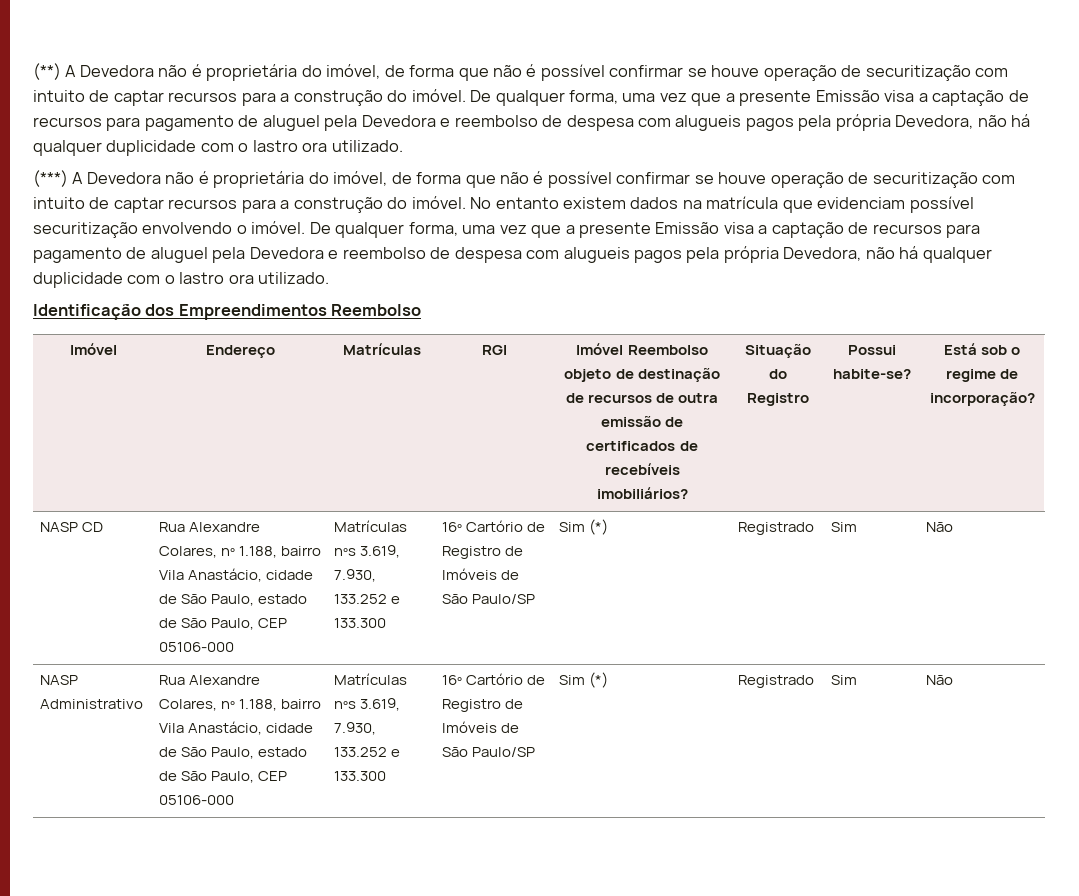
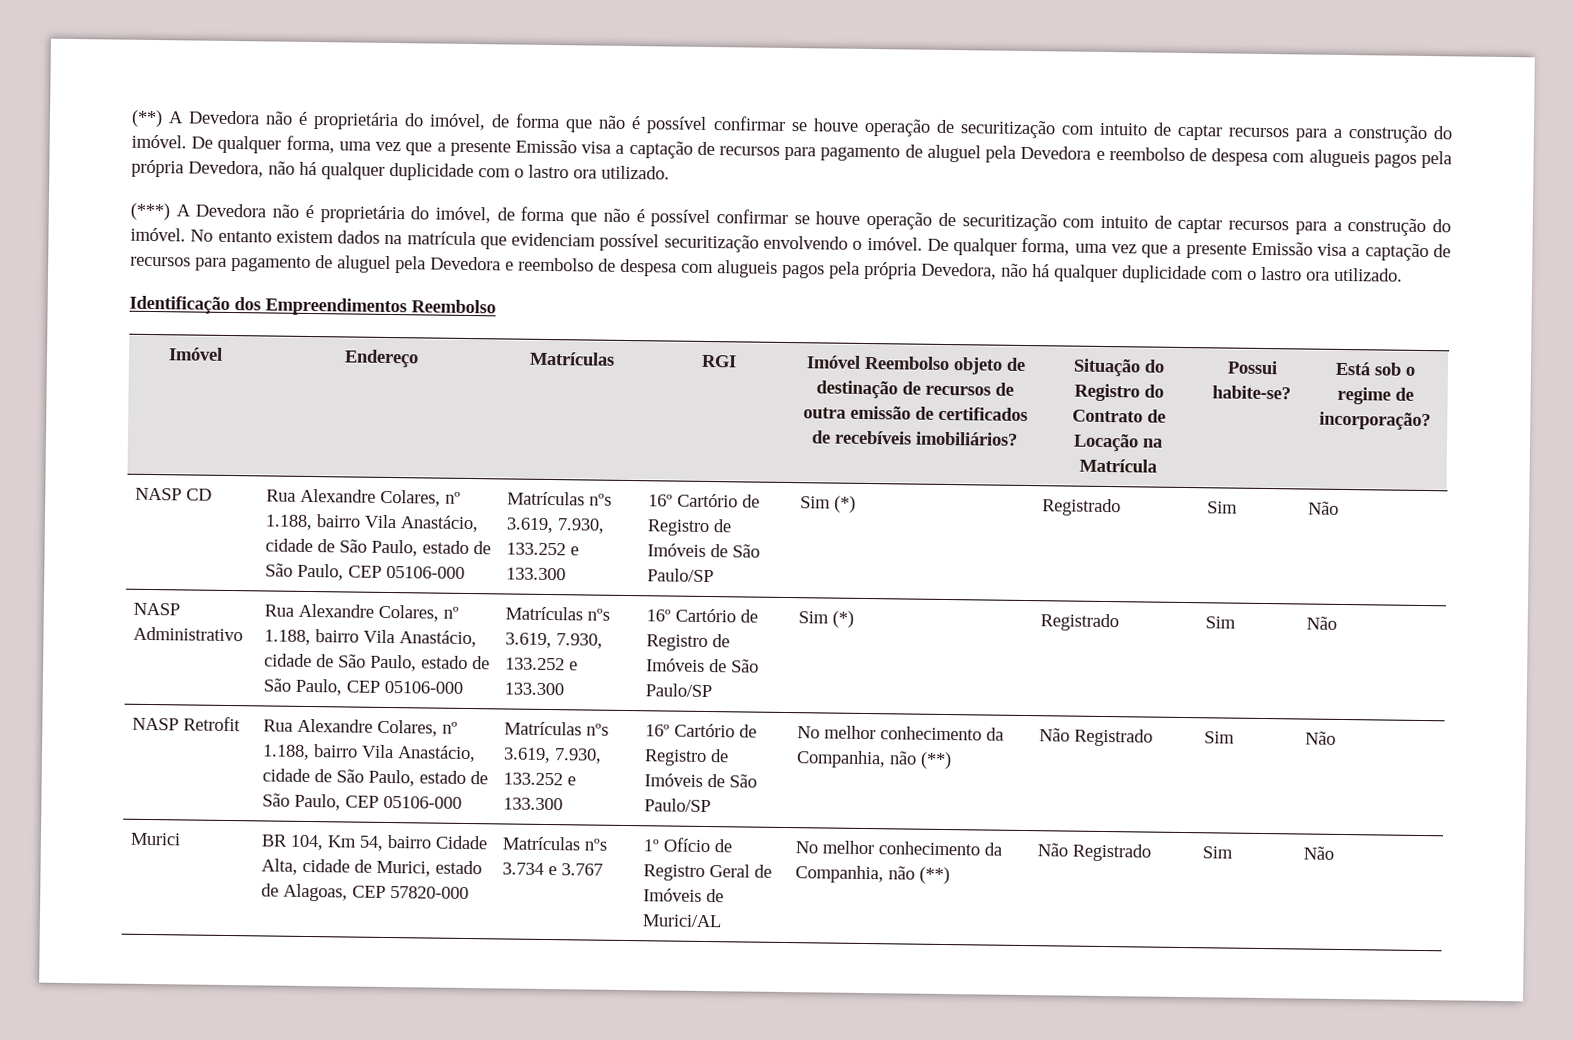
(809, 399) none -> [1143,384,1164,398] [1071,409,1166,423] [1073,433,1163,452] [1078,458,1157,473] do Contrato de Locação na Matrícula
(953, 680) none -> [132,716,242,732] [263,718,459,737] [262,744,477,763] [262,768,489,787] [262,793,463,811] [504,721,610,736] [503,747,603,764] [503,772,577,786] [503,797,564,811] [645,723,758,738] [644,749,730,767] [644,773,758,788] [644,798,712,813] [797,725,1005,741] [796,750,953,770] [1039,728,1154,747] [1204,731,1236,744] [1305,731,1337,745] [130,832,182,846] [261,834,489,851] [261,858,483,877] [261,883,470,902] [502,836,608,851] [502,862,604,876] [643,837,733,853] [643,864,773,882] [643,888,725,903] [642,914,723,928] [795,840,1003,856] [795,865,951,885] [1037,843,1152,862] [1202,846,1234,859] [1303,846,1335,860] // NASP Retrofit | Rua Alexandre Colares, nº 1.188, bairro Vila Anastácio, cidade de São Paulo, estado de São Paulo, CEP 05106-000 | Matrículas nºs 3.619, 7.930, 133.252 e 133.300 | 16º Cartório de Registro de Imóveis de São Paulo/SP | No melhor conhecimento da Companhia, não (**) | Não Registrado | Sim | Não // Murici | BR 104, Km 54, bairro Cidade Alta, cidade de Murici, estado de Alagoas, CEP 57820-000 | Matrículas nºs 3.734 e 3.767 | 1º Ofício de Registro Geral de Imóveis de Murici/AL | No melhor conhecimento da Companhia, não (**) | Não Registrado | Sim | Não

